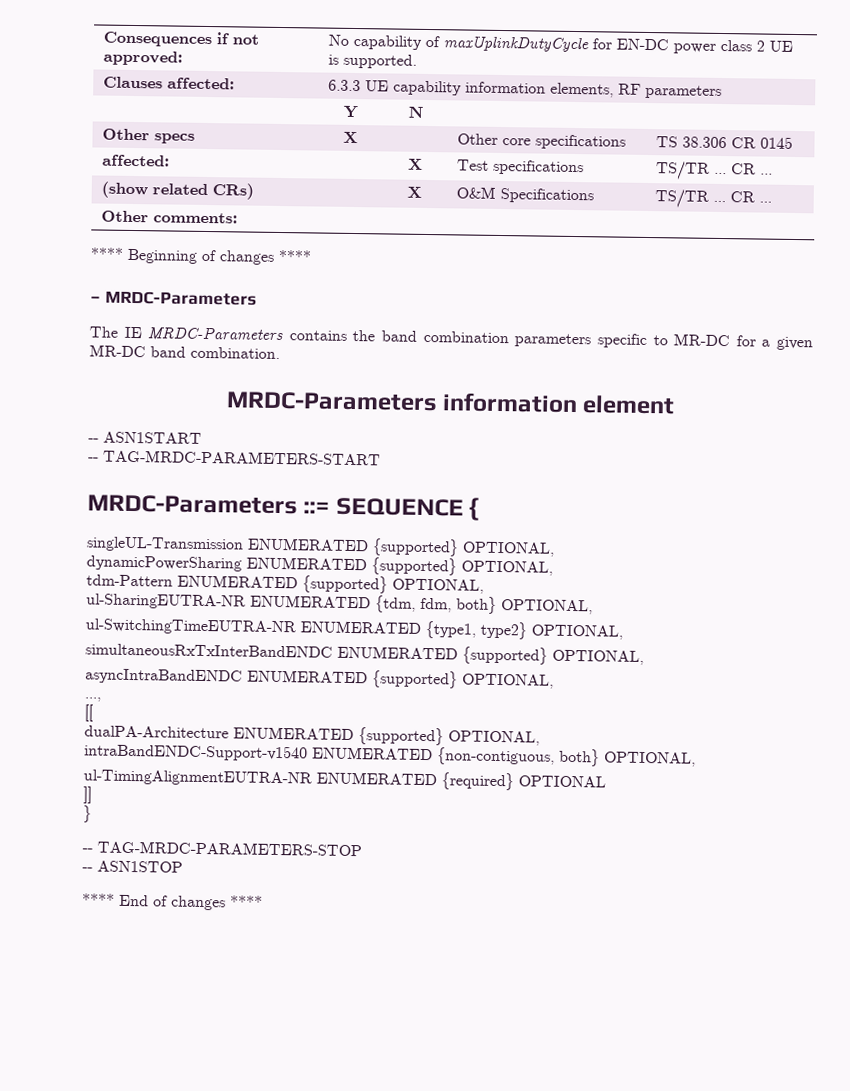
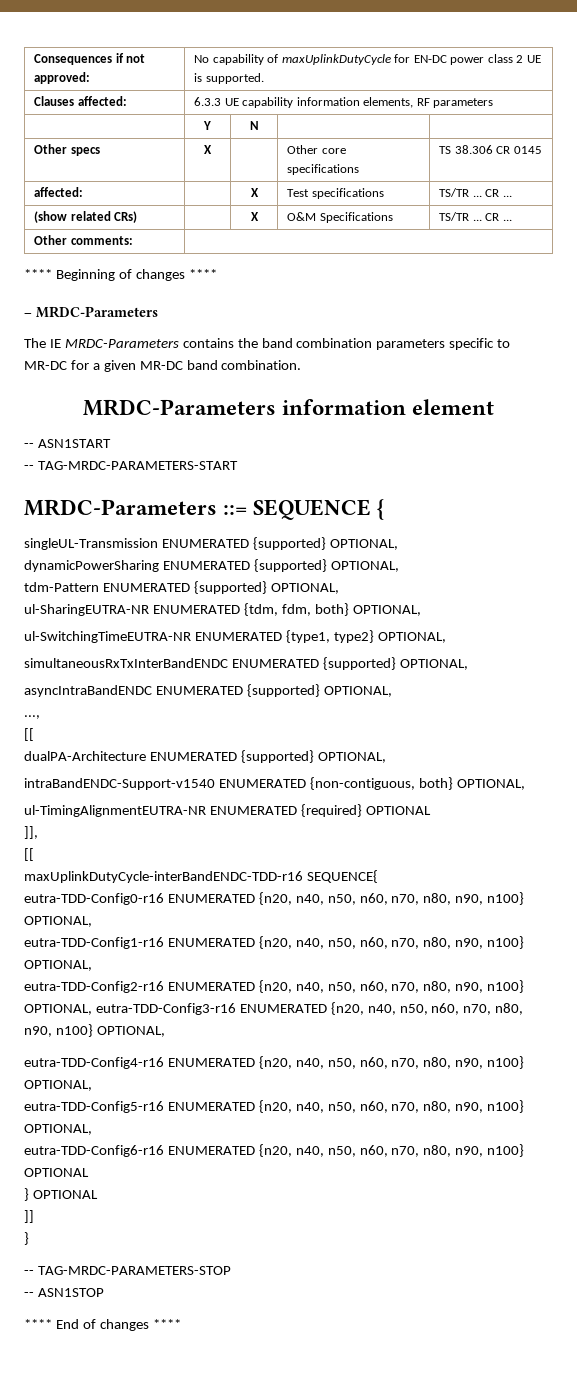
(606, 781) none -> [24,826,38,839] [24,848,34,861] [24,870,378,883] [24,892,525,905] [24,916,92,927] [24,936,525,949] [24,960,92,971] [24,980,525,993] [24,1002,524,1015] [24,1024,165,1037] [24,1056,525,1069] [24,1080,92,1091] [24,1100,525,1113] [24,1124,92,1135] [24,1144,525,1157] [24,1168,89,1177] [24,1188,98,1201] // ]], // [[ // maxUplinkDutyCycle-interBandENDC-TDD-r16 SEQUENCE{ // eutra-TDD-Config0-r16 ENUMERATED {n20, n40, n50, n60, n70, n80, n90, n100} OPTIONAL, // eutra-TDD-Config1-r16 ENUMERATED {n20, n40, n50, n60, n70, n80, n90, n100} OPTIONAL, // eutra-TDD-Config2-r16 ENUMERATED {n20, n40, n50, n60, n70, n80, n90, n100} OPTIONAL, eutra-TDD-Config3-r16 ENUMERATED {n20, n40, n50, n60, n70, n80, n90, n100} OPTIONAL, // eutra-TDD-Config4-r16 ENUMERATED {n20, n40, n50, n60, n70, n80, n90, n100} OPTIONAL, // eutra-TDD-Config5-r16 ENUMERATED {n20, n40, n50, n60, n70, n80, n90, n100} OPTIONAL, // eutra-TDD-Config6-r16 ENUMERATED {n20, n40, n50, n60, n70, n80, n90, n100} OPTIONAL // } OPTIONAL

